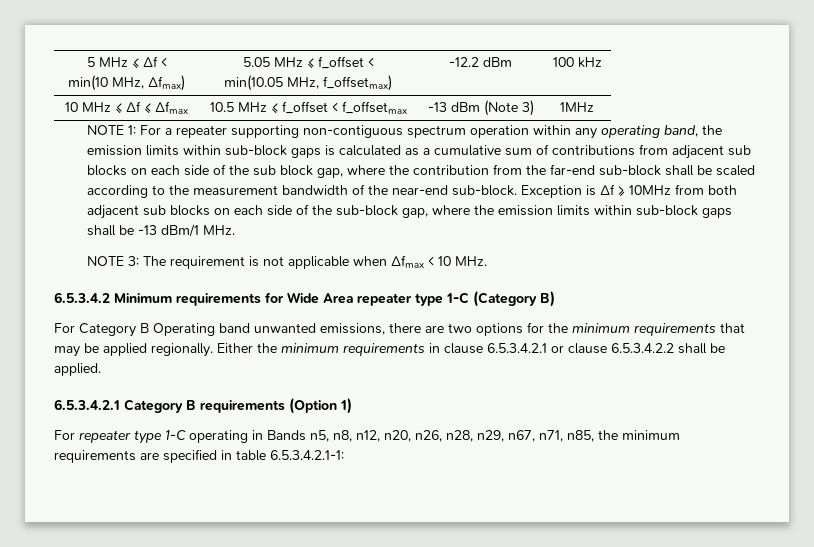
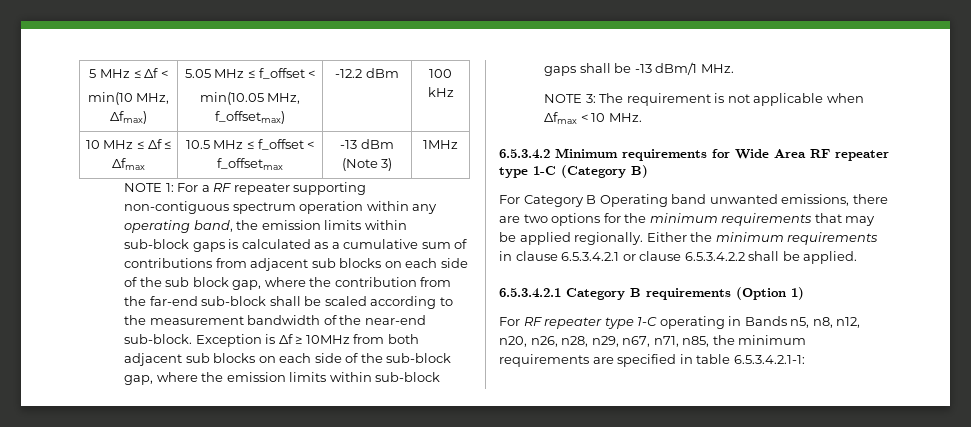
(173, 131) none -> [213,183,232,192] RF
(353, 298) none -> [810,149,830,158] RF
(75, 435) none -> [523,317,542,326] RF

